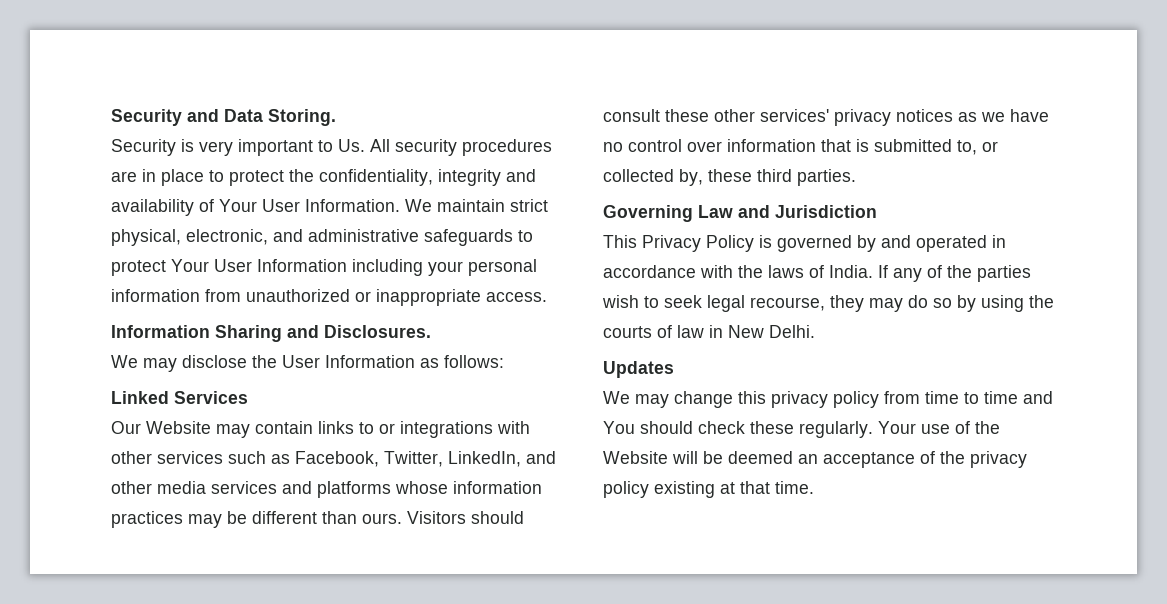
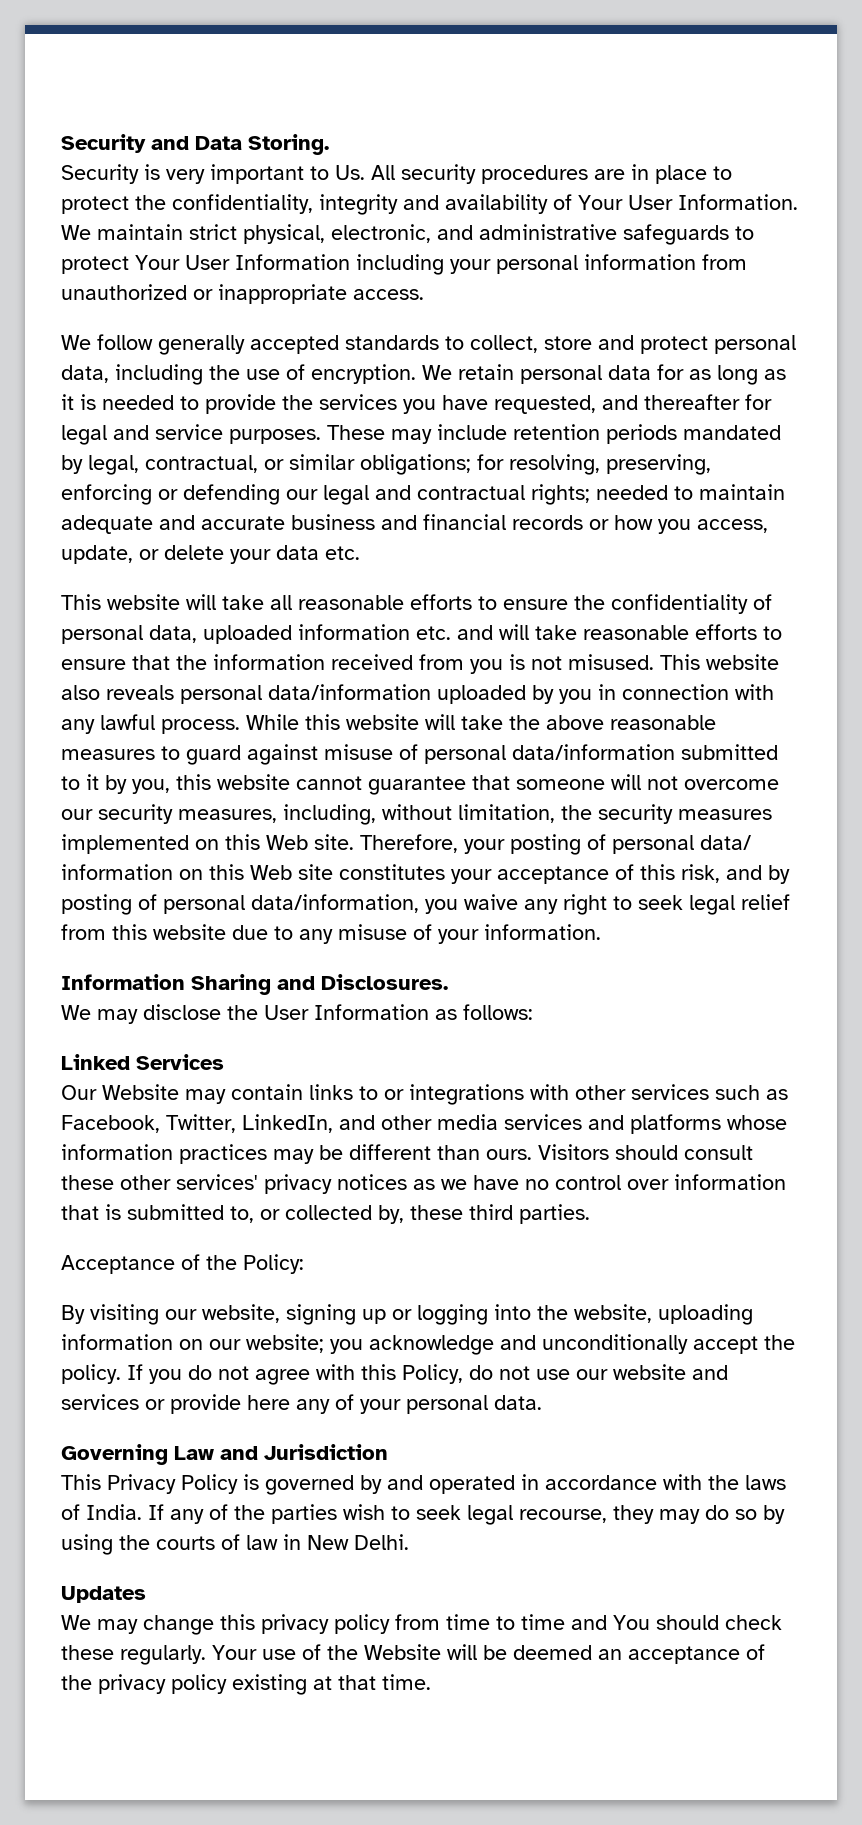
(547, 297) none -> [61,334,796,355] [61,364,786,385] [61,394,772,414] [61,424,781,445] [61,454,711,475] [61,484,785,505] [61,514,768,534] [61,545,360,564] [61,594,772,614] [61,624,782,644] [61,654,779,674] [61,684,774,704] [61,714,716,734] [61,744,778,765] [61,774,779,795] [61,804,772,825] [61,834,751,855] [61,864,790,884] [61,894,790,915] [61,924,601,944] // We follow generally accepted standards to collect, store and protect personal data, including the use of encryption. We retain personal data for as long as it is needed to provide the services you have requested, and thereafter for legal and service purposes. These may include retention periods mandated by legal, contractual, or similar obligations; for resolving, preserving, enforcing or defending our legal and contractual rights; needed to maintain adequate and accurate business and financial records or how you access, update, or delete your data etc. // This website will take all reasonable efforts to ensure the confidentiality of personal data, uploaded information etc. and will take reasonable efforts to ensure that the information received from you is not misused. This website also reveals personal data/information uploaded by you in connection with any lawful process. While this website will take the above reasonable measures to guard against misuse of personal data/information submitted to it by you, this website cannot guarantee that someone will not overcome our security measures, including, without limitation, the security measures implemented on this Web site. Therefore, your posting of personal data/ information on this Web site constitutes your acceptance of this risk, and by posting of personal data/information, you waive any right to seek legal relief from this website due to any misuse of your information.
(856, 177) none -> [61,1254,304,1274] [61,1304,753,1325] [61,1334,795,1355] [61,1364,728,1385] [61,1394,542,1414] // Acceptance of the Policy: // By visiting our website, signing up or logging into the website, uploading information on our website; you acknowledge and unconditionally accept the policy. If you do not agree with this Policy, do not use our website and services or provide here any of your personal data.

